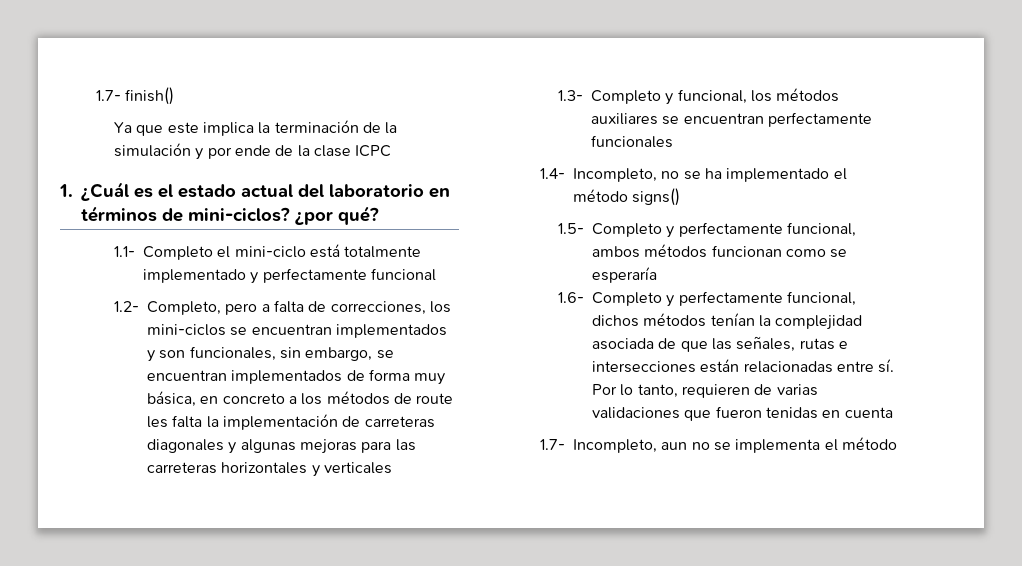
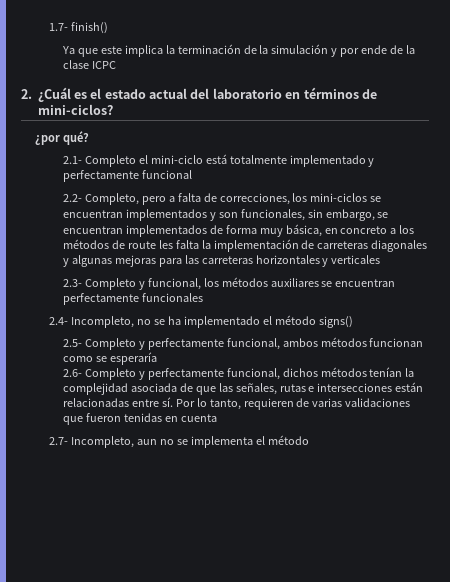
[59,184,73,197] 1. -> [21,89,32,99] 2.
(290, 214) none -> (113, 109) //
[113,246,135,257] 1.1- -> [62,156,82,164] 2.1-
[113,301,139,312] 1.2- -> [62,194,82,202] 2.2-
[557,90,583,101] 1.3- -> [62,279,82,287] 2.3-
[539,168,565,179] 1.4- -> [48,317,68,325] 2.4-
[557,223,584,234] 1.5- -> [62,339,82,347] 2.5-
[557,292,584,303] 1.6- -> [62,369,82,377] 2.6-
[539,439,565,450] 1.7- -> [48,437,68,445] 2.7-

